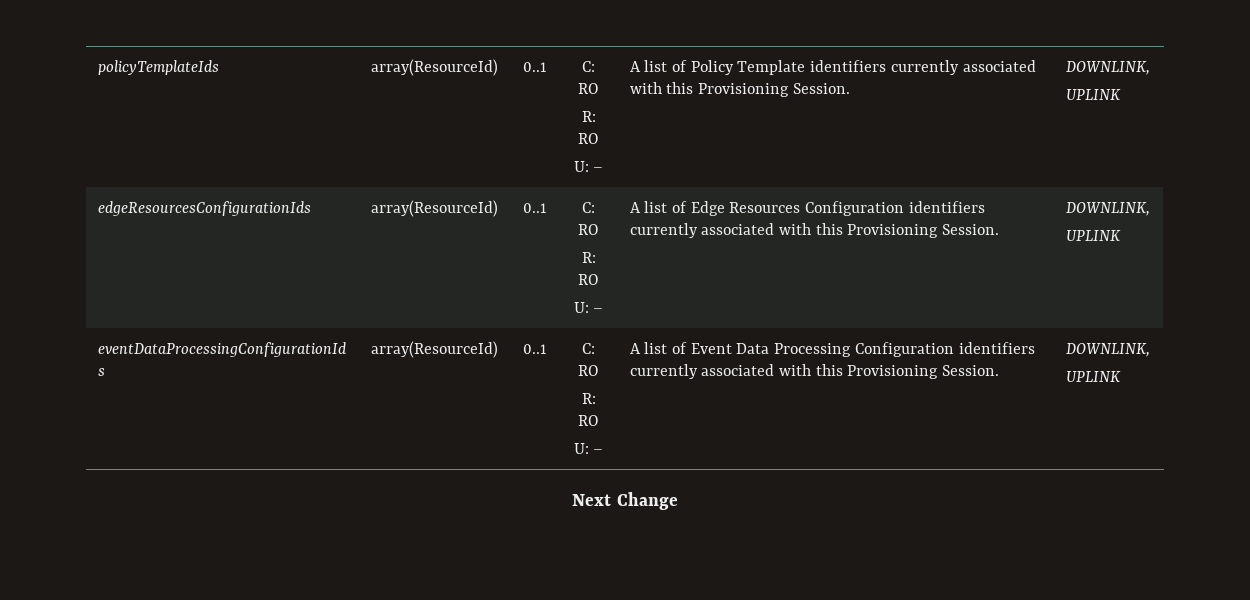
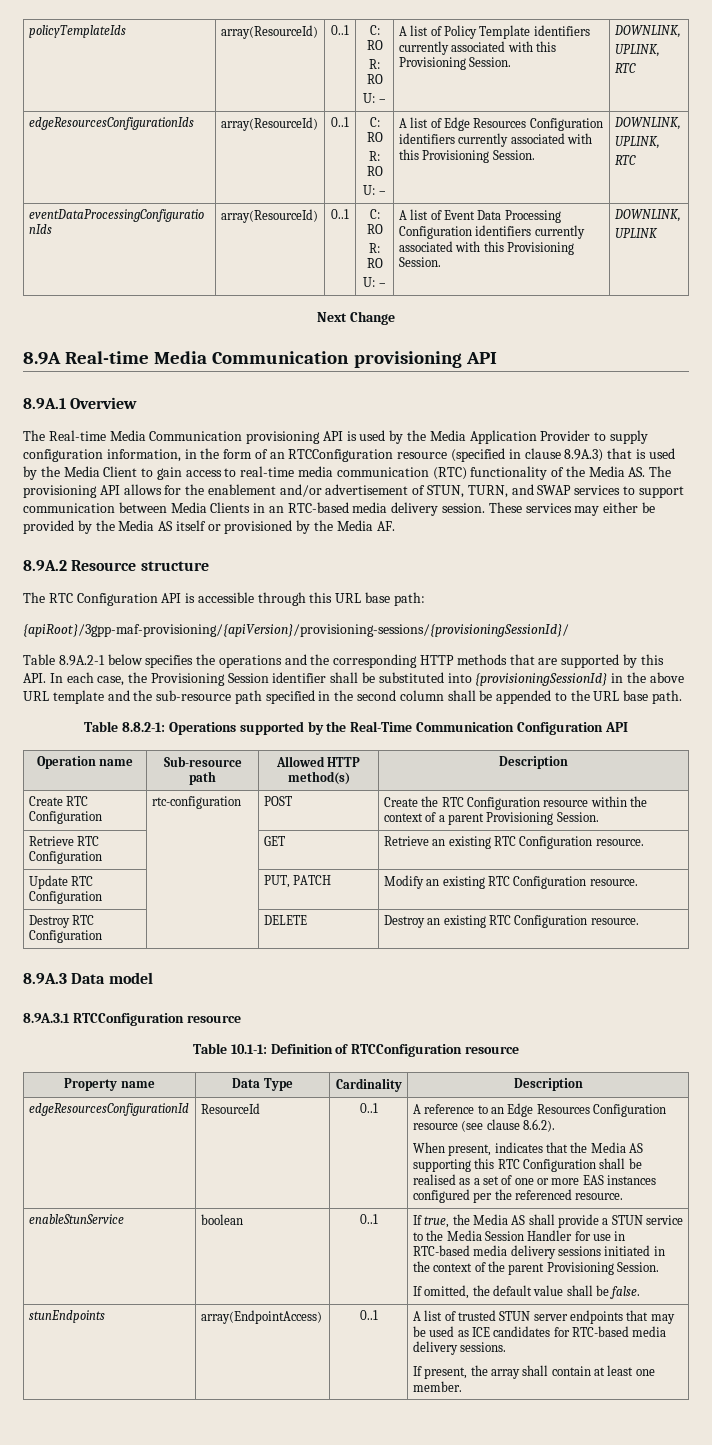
[1065,89,1121,100] UPLINK -> [614,44,660,57] [614,63,636,73] UPLINK, // RTC
[1065,230,1121,241] UPLINK -> [614,136,660,149] [614,155,636,165] UPLINK, // RTC
(678, 501) none -> [23,351,497,368] [23,397,138,409] [23,430,648,444] [23,448,675,462] [23,466,672,480] [23,484,684,498] [23,502,655,516] [23,520,395,534] [23,560,209,571] [23,592,425,606] [23,624,569,637] [23,654,664,668] [23,672,684,686] [23,690,683,704] [84,721,628,735] [36,756,134,769] [163,756,242,767] [189,771,216,785] [275,756,361,767] [287,771,350,785] [499,756,568,769] [28,796,89,806] [28,811,102,824] [151,796,241,809] [263,796,292,806] [383,796,648,810] [383,812,599,825] [28,836,100,846] [28,851,102,864] [263,836,285,846] [383,836,644,849] [28,875,94,889] [28,891,102,904] [263,875,332,888] [383,875,638,889] [28,915,95,928] [28,930,102,943] [263,915,307,925] [383,915,639,928] [23,972,153,984] [23,1013,241,1026] [193,1043,519,1057] [64,1078,155,1091] [232,1078,293,1091] [335,1078,402,1092] [513,1078,583,1091] [28,1103,189,1116] [200,1103,260,1114] [359,1103,378,1113] [412,1103,667,1117] [412,1119,555,1132] [412,1142,644,1156] [412,1158,642,1172] [412,1174,657,1185] [412,1189,624,1203] [28,1214,124,1224] [200,1214,243,1225] [359,1214,378,1224] [412,1214,684,1228] [412,1230,626,1241] [412,1245,665,1259] [412,1261,660,1275] [412,1285,641,1299] [28,1310,105,1323] [200,1310,322,1324] [359,1310,378,1320] [412,1310,675,1324] [412,1326,667,1337] [412,1341,507,1355] [412,1365,655,1379] [412,1381,462,1392] // 8.9A Real-time Media Communication provisioning API // 8.9A.1 Overview // The Real-time Media Communication provisioning API is used by the Media Application Provider to supply configuration information, in the form of an RTCConfiguration resource (specified in clause 8.9A.3) that is used by the Media Client to gain access to real-time media communication (RTC) functionality of the Media AS. The provisioning API allows for the enablement and/or advertisement of STUN, TURN, and SWAP services to support communication between Media Clients in an RTC-based media delivery session. These services may either be provided by the Media AS itself or provisioned by the Media AF. // 8.9A.2 Resource structure // The RTC Configuration API is accessible through this URL base path: // {apiRoot}/3gpp-maf-provisioning/{apiVersion}/provisioning-sessions/{provisioningSessionId}/ // Table 8.9A.2-1 below specifies the operations and the corresponding HTTP methods that are supported by this API. In each case, the Provisioning Session identifier shall be substituted into {provisioningSessionId} in the above URL template and the sub-resource path specified in the second column shall be appended to the URL base path. // Table 8.8.2-1: Operations supported by the Real-Time Communication Configuration API // Operation name | Sub-resource path | Allowed HTTP method(s) | Description // Create RTC Configuration | rtc-configuration | POST | Create the RTC Configuration resource within the context of a parent Provisioning Session. // Retrieve RTC Configuration | | GET | Retrieve an existing RTC Configuration resource. // Update RTC Configuration | | PUT, PATCH | Modify an existing RTC Configuration resource. // Destroy RTC Configuration | | DELETE | Destroy an existing RTC Configuration resource. // 8.9A.3 Data model // 8.9A.3.1 RTCConfiguration resource // Table 10.1-1: Definition of RTCConfiguration resource // Property name | Data Type | Cardinality | Description // edgeResourcesConfigurationId | ResourceId | 0..1 | A reference to an Edge Resources Configuration resource (see clause 8.6.2). // When present, indicates that the Media AS supporting this RTC Configuration shall be realised as a set of one or more EAS instances configured per the referenced resource. // enableStunService | boolean | 0..1 | If true, the Media AS shall provide a STUN service to the Media Session Handler for use in RTC-based media delivery sessions initiated in the context of the parent Provisioning Session. // If omitted, the default value shall be false. // stunEndpoints | array(EndpointAccess) | 0..1 | A list of trusted STUN server endpoints that may be used as ICE candidates for RTC-based media delivery sessions. // If present, the array shall contain at least one member.

